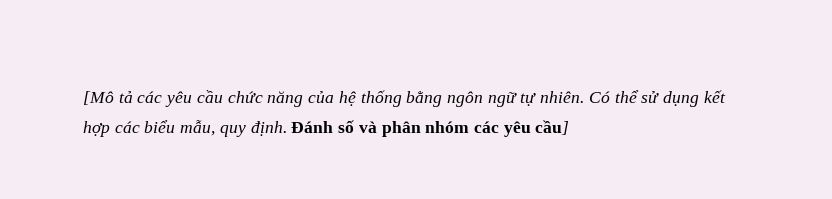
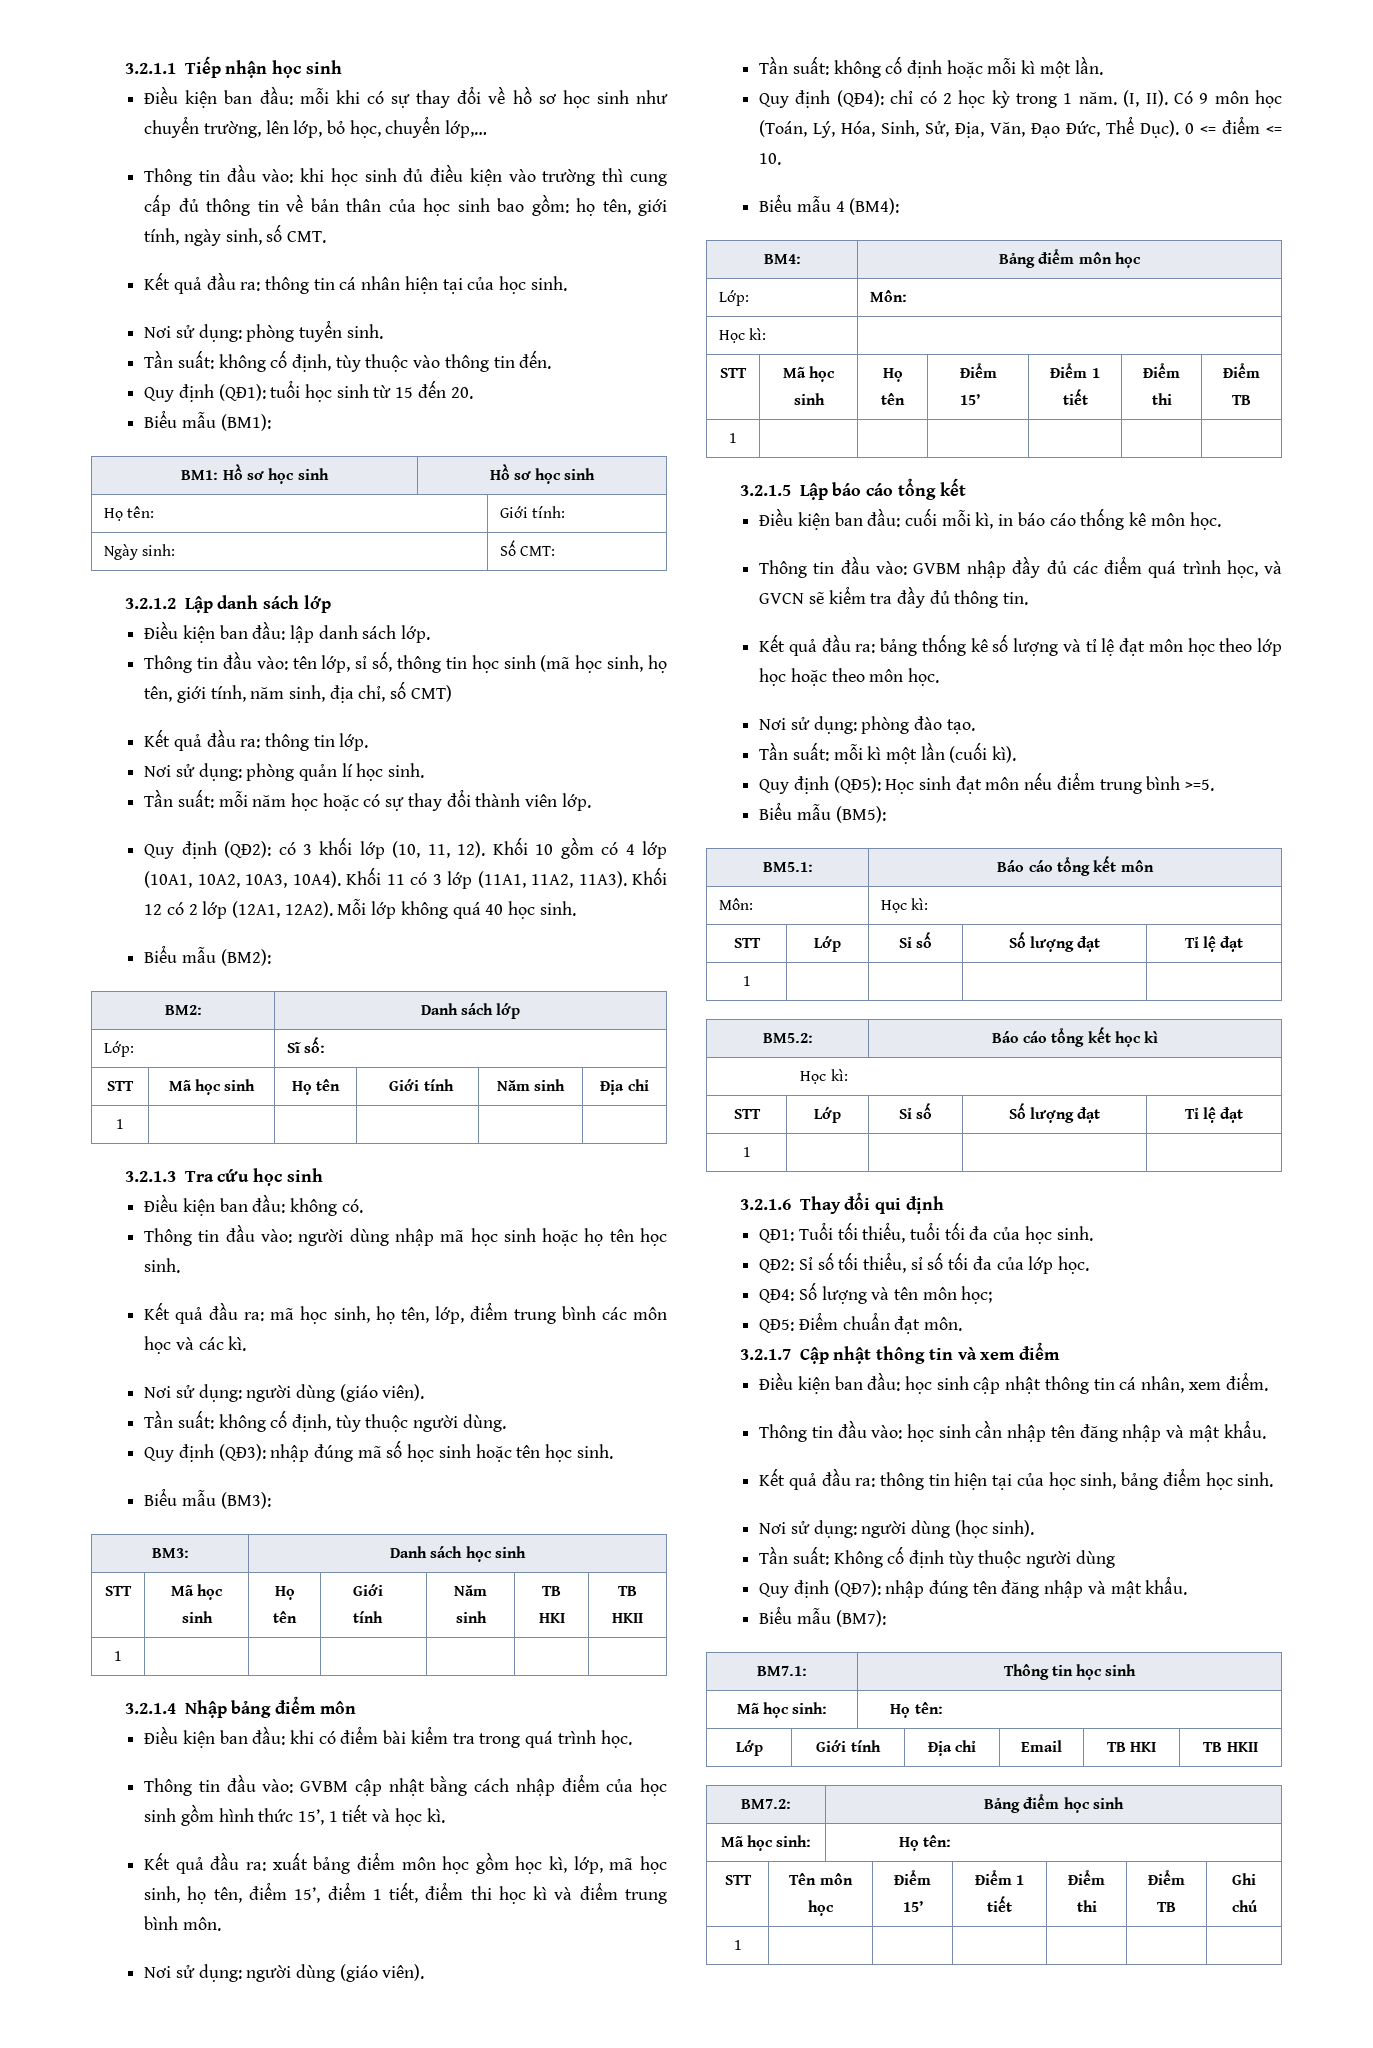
[83,90,726,107] [83,120,570,137] [Mô tả các yêu cầu chức năng của hệ thống bằng ngôn ngữ tự nhiên. Có thể sử dụng kết hợp các biểu mẫu, quy định. Đánh số và phân nhóm các yêu cầu] -> [124,56,342,78] [144,86,668,108] [144,116,488,138] [144,164,667,186] [144,194,668,216] [144,224,327,246] [144,272,567,294] [144,320,383,342] [144,350,552,372] [144,380,473,402] [144,410,271,431] [181,464,329,484] [489,464,596,484] [104,506,155,521] [500,506,566,518] [104,544,176,560] [500,540,556,556] [124,595,331,613] [144,621,431,643] [144,651,667,673] [144,681,452,703] [144,729,369,751] [144,763,425,781] [144,789,591,811] [144,837,667,859] [144,867,667,889] [144,898,576,919] [144,945,271,966] [164,1005,202,1015] [420,1003,521,1019] [104,1041,135,1057] [287,1037,326,1053] [107,1081,134,1091] [168,1079,256,1095] [291,1079,341,1095] [389,1079,454,1091] [496,1079,566,1091] [600,1079,649,1095] [116,1119,124,1129] [124,1168,323,1186] [144,1194,363,1216] [144,1224,667,1246] [144,1258,181,1273] [144,1302,667,1324] [144,1336,247,1354] [144,1384,425,1402] [144,1410,506,1432] [144,1440,613,1462] [144,1488,271,1509] [151,1548,189,1558] [390,1546,526,1562] [105,1586,132,1596] [170,1584,224,1600] [181,1611,213,1623] [274,1586,295,1600] [273,1611,297,1623] [353,1584,384,1596] [353,1611,384,1623] [454,1585,487,1596] [455,1611,487,1623] [542,1586,561,1596] [538,1613,565,1623] [618,1586,637,1596] [612,1613,643,1623] [114,1651,122,1661] [124,1696,356,1718] [144,1726,632,1748] [144,1774,667,1796] [144,1804,445,1826] [144,1852,667,1874] [144,1882,667,1904] [144,1916,221,1931] [144,1964,425,1982] [759,56,1103,78] [759,90,1282,108] [759,116,1282,138] [759,153,782,165] [759,194,900,215] [763,254,801,264] [999,249,1141,268] [719,290,750,306] [870,290,908,302] [719,328,767,343] [720,368,747,378] [782,366,836,382] [793,393,825,405] [882,368,903,382] [881,393,905,405] [960,363,998,378] [960,394,981,405] [1050,363,1100,378] [1062,389,1088,405] [1143,363,1180,378] [1151,393,1172,405] [1223,363,1260,378] [1232,395,1251,405] [729,433,737,443] [739,478,966,500] [759,508,1221,530] [759,556,1282,578] [759,586,1029,608] [759,634,1282,656] [759,668,940,686] [759,716,975,734] [759,742,1017,764] [759,772,1215,794] [759,802,886,823] [762,862,813,872] [997,856,1154,876] [719,898,754,910] [881,898,929,913] [733,938,761,948] [814,936,841,952] [898,932,933,948] [1008,932,1101,952] [1184,936,1244,952] [742,976,751,986] [762,1033,813,1043] [991,1027,1159,1047] [800,1069,848,1084] [733,1109,761,1119] [814,1107,841,1123] [898,1103,933,1119] [1008,1103,1101,1123] [1184,1107,1244,1123] [742,1147,751,1157] [739,1192,944,1214] [759,1222,1093,1244] [759,1252,1090,1274] [759,1282,993,1304] [759,1312,963,1334] [739,1342,1060,1364] [759,1372,1268,1394] [759,1420,1266,1442] [759,1468,1274,1490] [759,1520,1035,1538] [759,1546,1115,1568] [759,1576,1188,1598] [759,1606,886,1627] [757,1666,807,1676] [1003,1664,1137,1680] [736,1702,828,1718] [890,1702,943,1718] [735,1740,763,1756] [816,1740,881,1752] [927,1740,977,1756] [1021,1740,1062,1752] [1106,1742,1157,1752] [1203,1742,1258,1752] [741,1799,791,1809] [984,1794,1124,1813] [720,1835,812,1851] [899,1835,952,1851] [724,1875,752,1885] [789,1873,853,1885] [808,1900,834,1916] [894,1870,931,1885] [902,1901,923,1912] [974,1870,1025,1885] [987,1896,1012,1912] [1068,1870,1105,1885] [1076,1900,1097,1912] [1148,1870,1185,1885] [1157,1902,1176,1912] [1232,1873,1256,1885] [1231,1900,1258,1912] [733,1940,742,1950] 3.2.1.1 Tiếp nhận học sinh // Điều kiện ban đầu: mỗi khi có sự thay đổi về hồ sơ học sinh như chuyển trường, lên lớp, bỏ học, chuyển lớp,… // Thông tin đầu vào: khi học sinh đủ điều kiện vào trường thì cung cấp đủ thông tin về bản thân của học sinh bao gồm: họ tên, giới tính, ngày sinh, số CMT. // Kết quả đầu ra: thông tin cá nhân hiện tại của học sinh. // Nơi sử dụng: phòng tuyển sinh. // Tần suất: không cố định, tùy thuộc vào thông tin đến. // Quy định (QĐ1): tuổi học sinh từ 15 đến 20. // Biểu mẫu (BM1): // BM1: Hồ sơ học sinh | Hồ sơ học sinh // Họ tên: | Giới tính: // Ngày sinh: | Số CMT: // 3.2.1.2 Lập danh sách lớp // Điều kiện ban đầu: lập danh sách lớp. // Thông tin đầu vào: tên lớp, sỉ số, thông tin học sinh (mã học sinh, họ tên, giới tính, năm sinh, địa chỉ, số CMT) // Kết quả đầu ra: thông tin lớp. // Nơi sử dụng: phòng quản lí học sinh. // Tần suất: mỗi năm học hoặc có sự thay đổi thành viên lớp. // Quy định (QĐ2): có 3 khối lớp (10, 11, 12). Khối 10 gồm có 4 lớp (10A1, 10A2, 10A3, 10A4). Khối 11 có 3 lớp (11A1, 11A2, 11A3). Khối 12 có 2 lớp (12A1, 12A2). Mỗi lớp không quá 40 học sinh. // Biểu mẫu (BM2): // BM2: | Danh sách lớp // Lớp: | Sĩ số: // STT | Mã học sinh | Họ tên | Giới tính | Năm sinh | Địa chỉ // 1 | | | | | // 3.2.1.3 Tra cứu học sinh // Điều kiện ban đầu: không có. // Thông tin đầu vào: người dùng nhập mã học sinh hoặc họ tên học sinh. // Kết quả đầu ra: mã học sinh, họ tên, lớp, điểm trung bình các môn học và các kì. // Nơi sử dụng: người dùng (giáo viên). // Tần suất: không cố định, tùy thuộc người dùng. // Quy định (QĐ3): nhập đúng mã số học sinh hoặc tên học sinh. // Biểu mẫu (BM3): // BM3: | Danh sách học sinh // STT | Mã học sinh | Họ tên | Giới tính | Năm sinh | TB HKI | TB HKII // 1 | | | | | | // 3.2.1.4 Nhập bảng điểm môn // Điều kiện ban đầu: khi có điểm bài kiểm tra trong quá trình học. // Thông tin đầu vào: GVBM cập nhật bằng cách nhập điểm của học sinh gồm hình thức 15’, 1 tiết và học kì. // Kết quả đầu ra: xuất bảng điểm môn học gồm học kì, lớp, mã học sinh, họ tên, điểm 15’, điểm 1 tiết, điểm thi học kì và điểm trung bình môn. // Nơi sử dụng: người dùng (giáo viên). // Tần suất: không cố định hoặc mỗi kì một lần. // Quy định (QĐ4): chỉ có 2 học kỳ trong 1 năm. (I, II). Có 9 môn học (Toán, Lý, Hóa, Sinh, Sử, Địa, Văn, Đạo Đức, Thể Dục). 0 <= điểm <= 10. // Biểu mẫu 4 (BM4): // BM4: | Bảng điểm môn học // Lớp: | Môn: // Học kì: | // STT | Mã học sinh | Họ tên | Điểm 15’ | Điểm 1 tiết | Điểm thi | Điểm TB // 1 | | | | | | // 3.2.1.5 Lập báo cáo tổng kết // Điều kiện ban đầu: cuối mỗi kì, in báo cáo thống kê môn học. // Thông tin đầu vào: GVBM nhập đầy đủ các điểm quá trình học, và GVCN sẽ kiểm tra đầy đủ thông tin. // Kết quả đầu ra: bảng thống kê số lượng và tỉ lệ đạt môn học theo lớp học hoặc theo môn học. // Nơi sử dụng: phòng đào tạo. // Tần suất: mỗi kì một lần (cuối kì). // Quy định (QĐ5): Học sinh đạt môn nếu điểm trung bình >=5. // Biểu mẫu (BM5): // BM5.1: | Báo cáo tổng kết môn // Môn: | Học kì: // STT | Lớp | Sỉ số | Số lượng đạt | Tỉ lệ đạt // 1 | | | | // BM5.2: | Báo cáo tổng kết học kì // Học kì: // STT | Lớp | Sỉ số | Số lượng đạt | Tỉ lệ đạt // 1 | | | | // 3.2.1.6 Thay đổi qui định // QĐ1: Tuổi tối thiểu, tuổi tối đa của học sinh. // QĐ2: Sỉ số tối thiểu, sỉ số tối đa của lớp học. // QĐ4: Số lượng và tên môn học; // QĐ5: Điểm chuẩn đạt môn. // 3.2.1.7 Cập nhật thông tin và xem điểm // Điều kiện ban đầu: học sinh cập nhật thông tin cá nhân, xem điểm. // Thông tin đầu vào: học sinh cần nhập tên đăng nhập và mật khẩu. // Kết quả đầu ra: thông tin hiện tại của học sinh, bảng điểm học sinh. // Nơi sử dụng: người dùng (học sinh). // Tần suất: Không cố định tùy thuộc người dùng // Quy định (QĐ7): nhập đúng tên đăng nhập và mật khẩu. // Biểu mẫu (BM7): // BM7.1: | Thông tin học sinh // Mã học sinh: | Họ tên: // Lớp | Giới tính | Địa chỉ | Email | TB HKI | TB HKII // BM7.2: | Bảng điểm học sinh // Mã học sinh: | Họ tên: // STT | Tên môn học | Điểm 15’ | Điểm 1 tiết | Điểm thi | Điểm TB | Ghi chú // 1 | | | | | |

